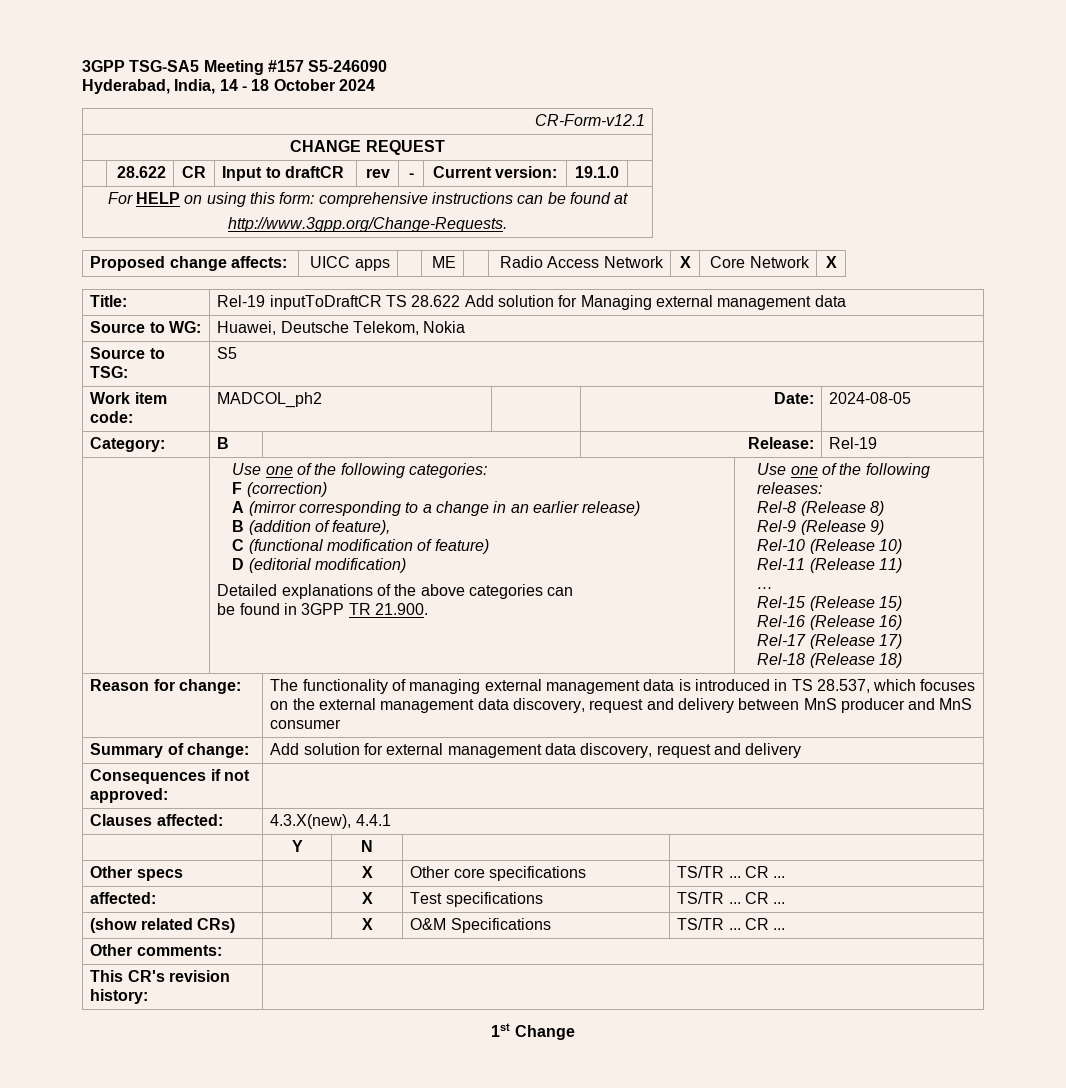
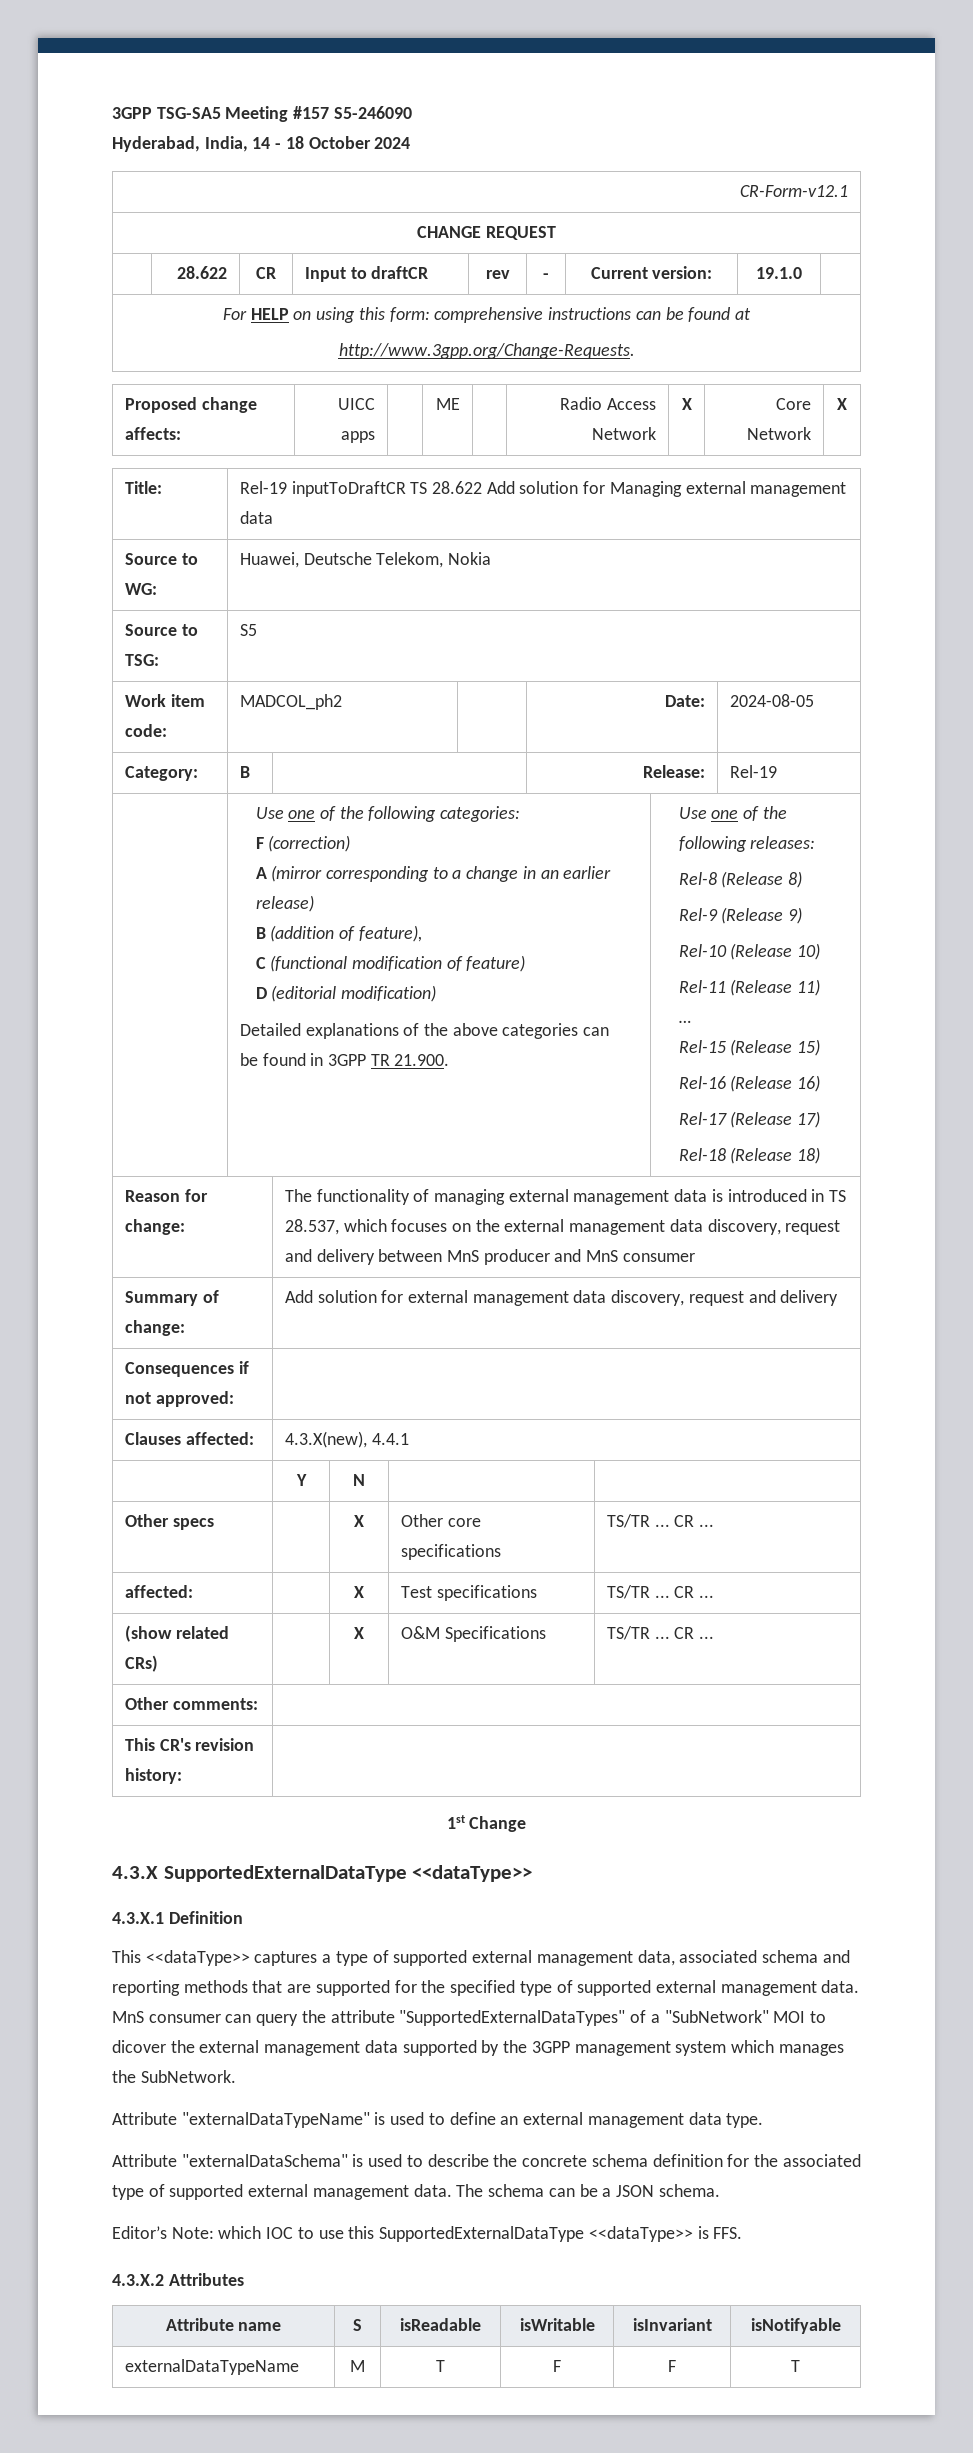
(575, 1032) none -> [112,1865,533,1882] [112,1911,243,1924] [112,1950,850,1966] [112,1980,860,1996] [112,2010,826,2026] [112,2040,844,2056] [112,2070,236,2083] [112,2112,764,2128] [112,2154,861,2167] [112,2184,720,2200] [112,2226,743,2242] [112,2273,244,2286] [165,2318,282,2331] [353,2319,362,2331] [400,2318,481,2331] [519,2318,595,2331] [632,2318,712,2331] [750,2318,841,2334] [124,2359,299,2375] [350,2360,365,2372] [436,2360,445,2372] [553,2360,561,2372] [668,2360,676,2372] [791,2360,800,2372] // 4.3.X SupportedExternalDataType <<dataType>> // 4.3.X.1 Definition // This <<dataType>> captures a type of supported external management data, associated schema and reporting methods that are supported for the specified type of supported external management data. MnS consumer can query the attribute "SupportedExternalDataTypes" of a "SubNetwork" MOI to dicover the external management data supported by the 3GPP management system which manages the SubNetwork. // Attribute "externalDataTypeName" is used to define an external management data type. // Attribute "externalDataSchema" is used to describe the concrete schema definition for the associated type of supported external management data. The schema can be a JSON schema. // Editor’s Note: which IOC to use this SupportedExternalDataType <<dataType>> is FFS. // 4.3.X.2 Attributes // Attribute name | S | isReadable | isWritable | isInvariant | isNotifyable // externalDataTypeName | M | T | F | F | T

